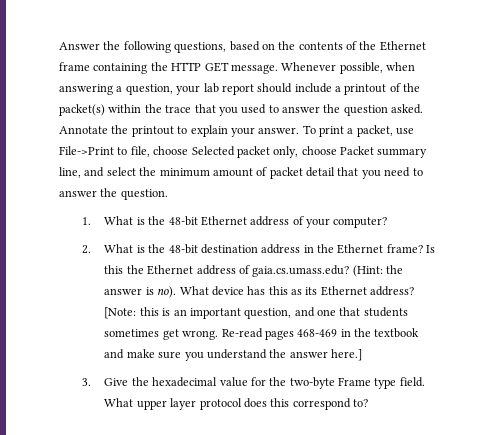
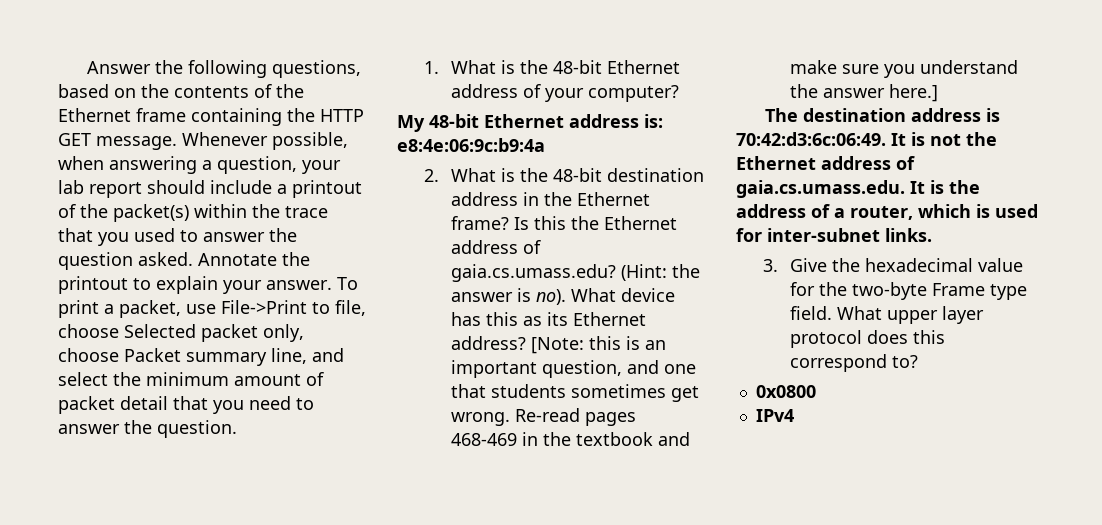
(388, 222) none -> [397,114,663,132] [397,138,545,152] // My 48-bit Ethernet address is: e8:4e:06:9c:b9:4a
(363, 355) none -> [765,108,1001,122] [736,132,997,146] [736,156,915,170] [736,180,980,198] [736,204,1038,220] [736,228,932,242] // The destination address is 70:42:d3:6c:06:49. It is not the Ethernet address of gaia.cs.umass.edu. It is the address of a router, which is used for inter-subnet links.
(369, 403) none -> [755,385,816,398] [755,409,794,422] // 0x0800 // IPv4

